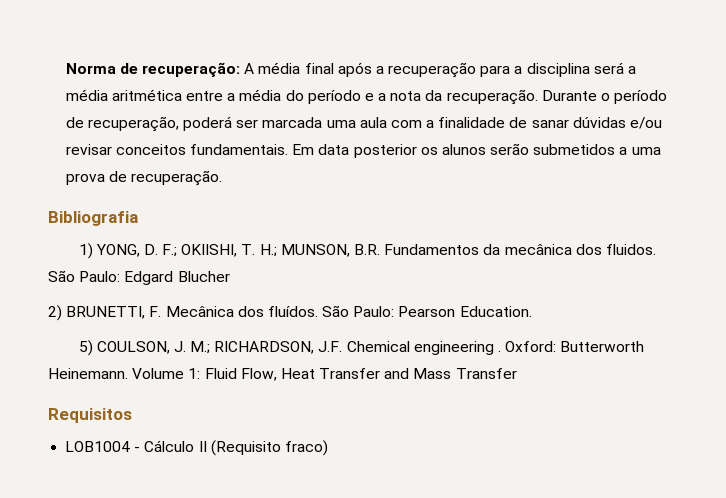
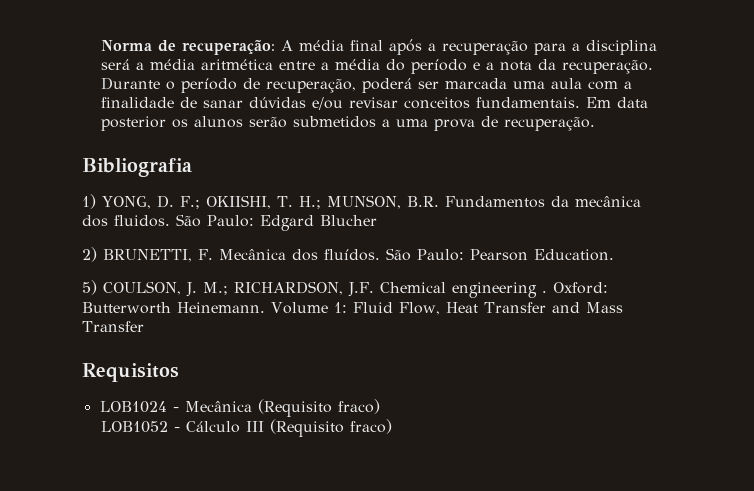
[65,441,131,452] LOB1004 -> [99,399,380,417] [101,421,169,433] LOB1024 - Mecânica (Requisito fraco) // LOB1052
[198,441,207,452] II -> [246,421,265,432] III

